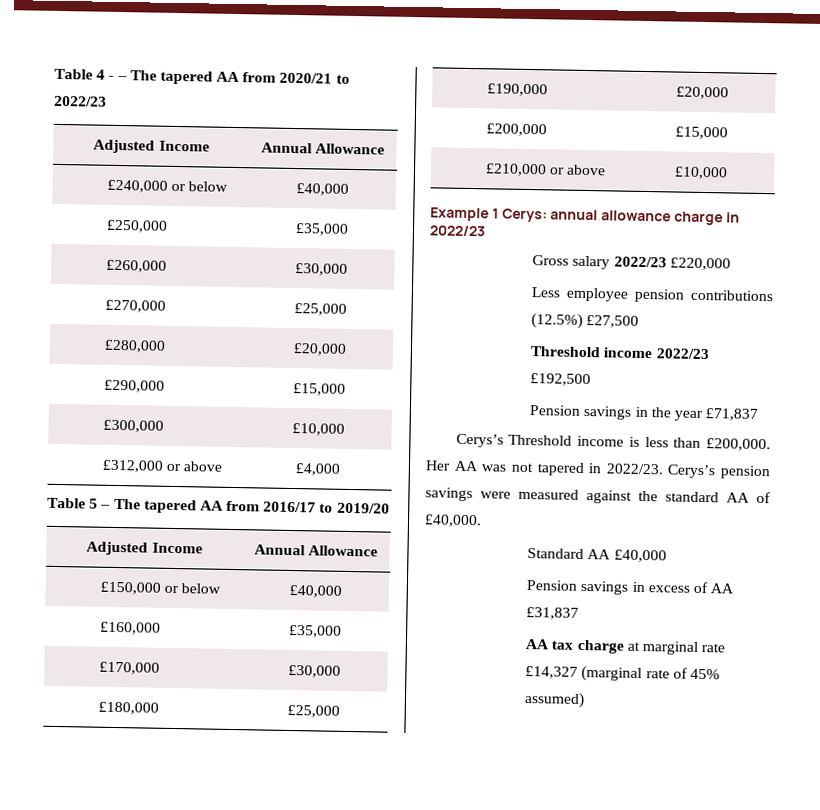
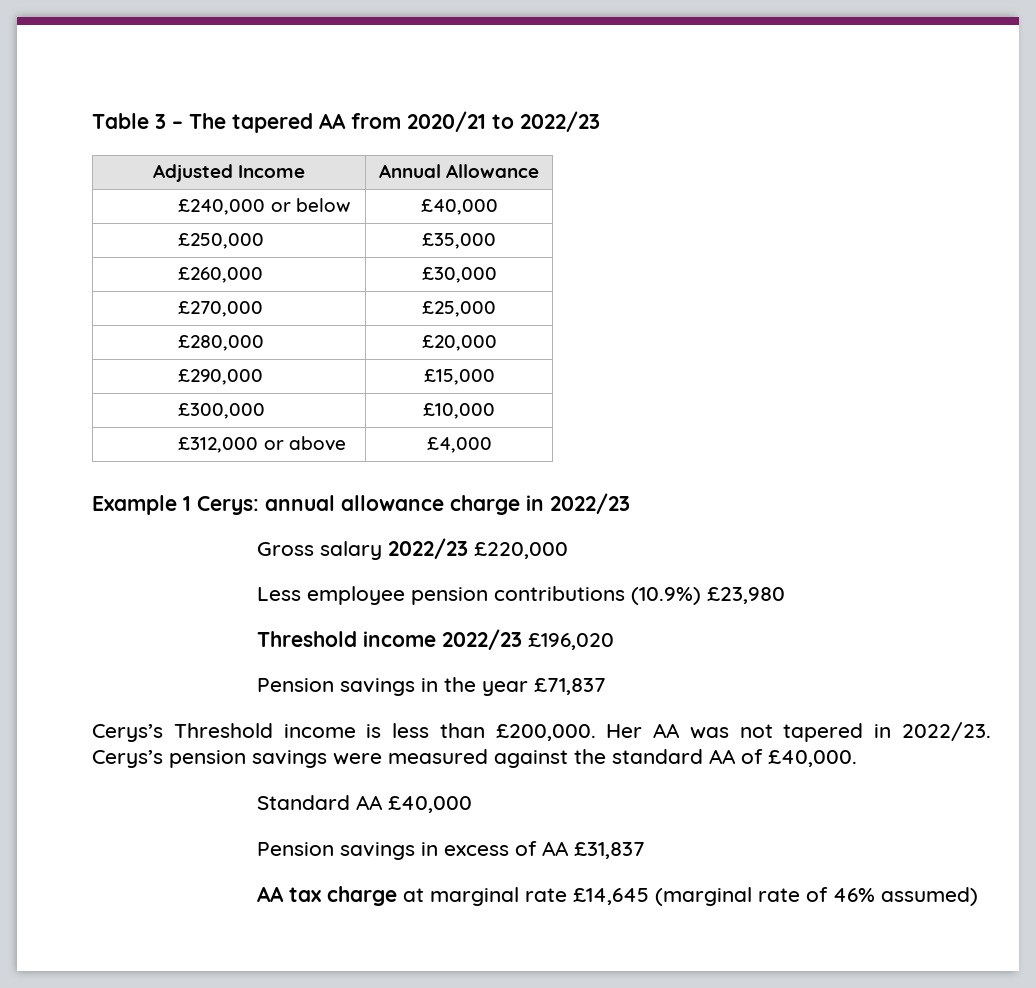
[54,68,115,80] Table 4 - -> [92,113,166,129] Table 3
[47,497,390,514] [86,541,203,556] [253,544,379,557] [99,581,222,595] [288,584,342,598] [99,621,161,635] [288,624,342,638] [98,661,160,675] [287,664,341,678] [97,701,159,715] [286,704,340,718] [486,83,548,97] [675,86,729,100] [485,123,547,137] [674,126,728,140] [484,163,607,177] [673,166,728,180] // Table 5 – The tapered AA from 2016/17 to 2019/20 // Adjusted Income | Annual Allowance // £150,000 or below | £40,000 // £160,000 | £35,000 // £170,000 | £30,000 // £180,000 | £25,000 // £190,000 | £20,000 // £200,000 | £15,000 // £210,000 or above | £10,000 -> (492, 445) none
[531,313,640,329] (12.5%) £27,500 -> [631,587,786,605] (10.9%) £23,980
[530,373,592,387] £192,500 -> [528,633,615,650] £196,020
[525,666,579,679] £14,327 -> [573,888,650,905] £14,645
[689,668,720,680] 45% -> [833,888,876,902] 46%

